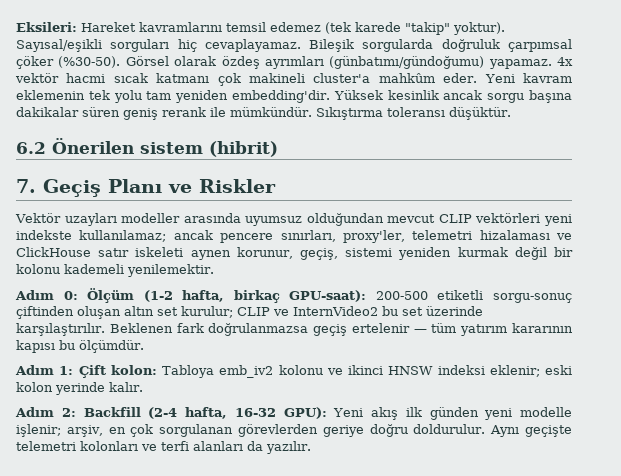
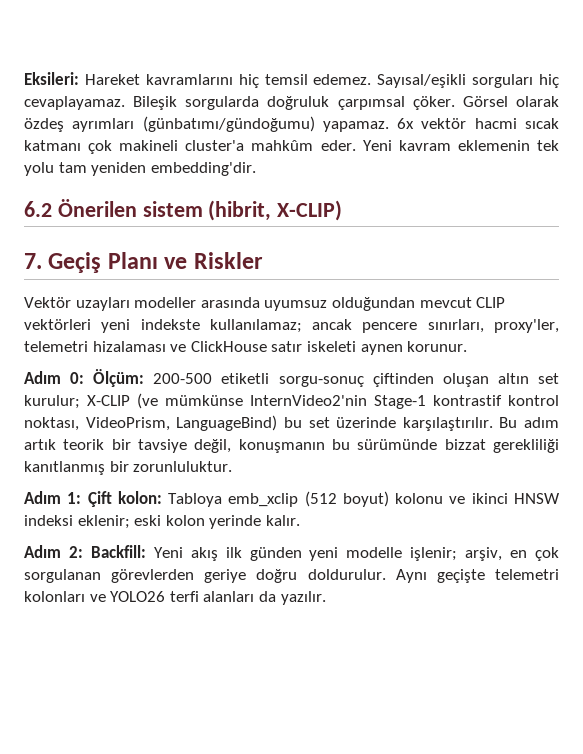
[226,22,505,35] temsil edemez (tek karede "takip" yoktur). -> [238,74,372,88] hiç temsil edemez.
[16,56,121,69] çöker (%30-50). -> [412,96,455,110] çöker.
[557,57,573,66] 4x -> [397,118,415,129] 6x
[333,90,573,103] [16,107,511,120] Yüksek kesinlik ancak sorgu başına dakikalar süren geniş rerank ile mümkündür. Sıkıştırma toleransı düşüktür. -> (256, 169) none
[209,141,278,157] (hibrit) -> [208,200,343,221] (hibrit, X-CLIP)
[236,247,574,260] [16,264,214,277] [15,288,367,303] korunur, geçiş, sistemi yeniden kurmak değil bir kolonu kademeli yenilemektir. // Adım 0: Ölçüm (1-2 hafta, birkaç GPU-saat): -> [407,341,468,352] [24,369,145,387] korunur. // Adım 0: Ölçüm:
[237,306,483,316] [16,323,574,336] [16,340,144,353] CLIP ve InternVideo2 bu set üzerinde karşılaştırılır. Beklenen fark doğrulanmazsa geçiş ertelenir — tüm yatırım kararının kapısı bu ölçümdür. -> [87,393,559,409] [24,415,559,431] [24,439,559,453] [24,461,233,475] X-CLIP (ve mümkünse InternVideo2'nin Stage-1 kontrastif kontrol noktası, VideoPrism, LanguageBind) bu set üzerinde karşılaştırılır. Bu adım artık teorik bir tavsiye değil, konuşmanın bu sürümünde bizzat gerekliliği kanıtlanmış bir zorunluluktur.
[219,365,274,378] emb_iv2 -> [228,491,389,507] emb_xclip (512 boyut)
[83,407,327,419] Backfill (2-4 hafta, 16-32 GPU): -> [90,545,146,558] Backfill:
(157, 447) none -> [110,591,166,602] YOLO26

